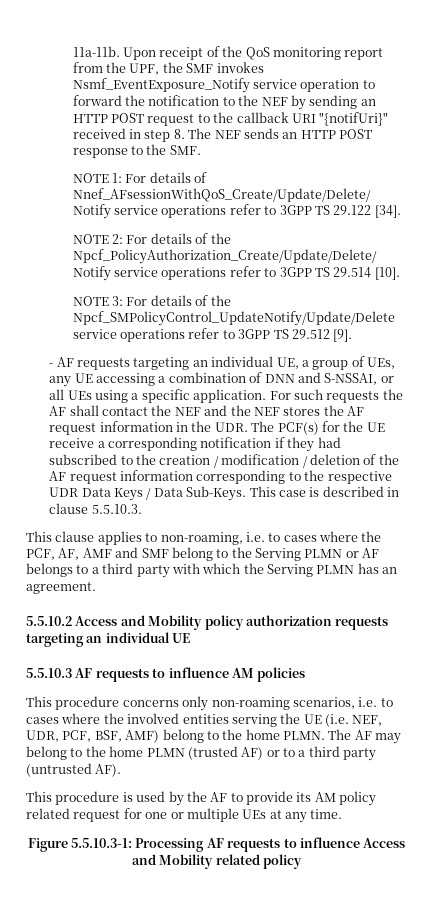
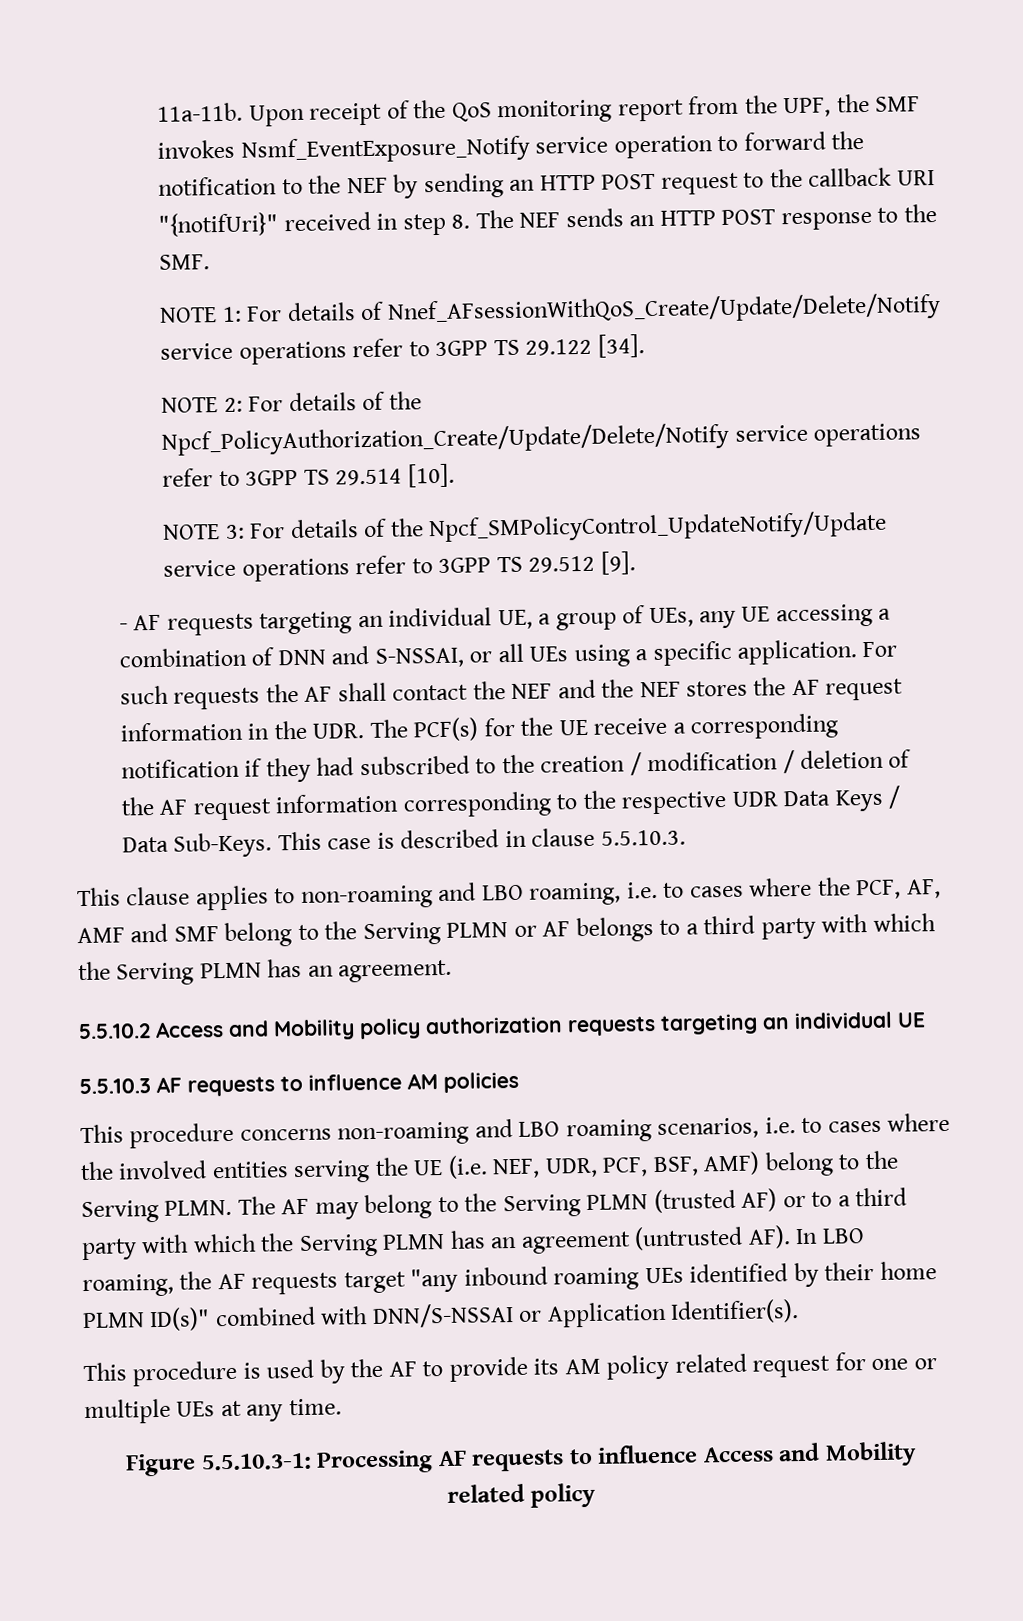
[72,311,395,326] Npcf_SMPolicyControl_UpdateNotify/Update/Delete -> [428,510,888,543] Npcf_SMPolicyControl_UpdateNotify/Update
[160,532,243,545] non-roaming, -> [300,882,622,909] non-roaming and LBO roaming,
[182,696,290,711] only non-roaming -> [337,1119,652,1146] non-roaming and LBO roaming
[245,729,280,740] home -> [81,1199,159,1224] Serving
[109,746,144,757] home -> [502,1194,581,1218] Serving
[26,763,122,777] (untrusted AF). -> [141,1225,865,1258] [82,1261,937,1298] [82,1299,800,1332] with which the Serving PLMN has an agreement (untrusted AF). In LBO roaming, the AF requests target "any inbound roaming UEs identified by their home PLMN ID(s)" combined with DNN/S-NSSAI or Application Identifier(s).

